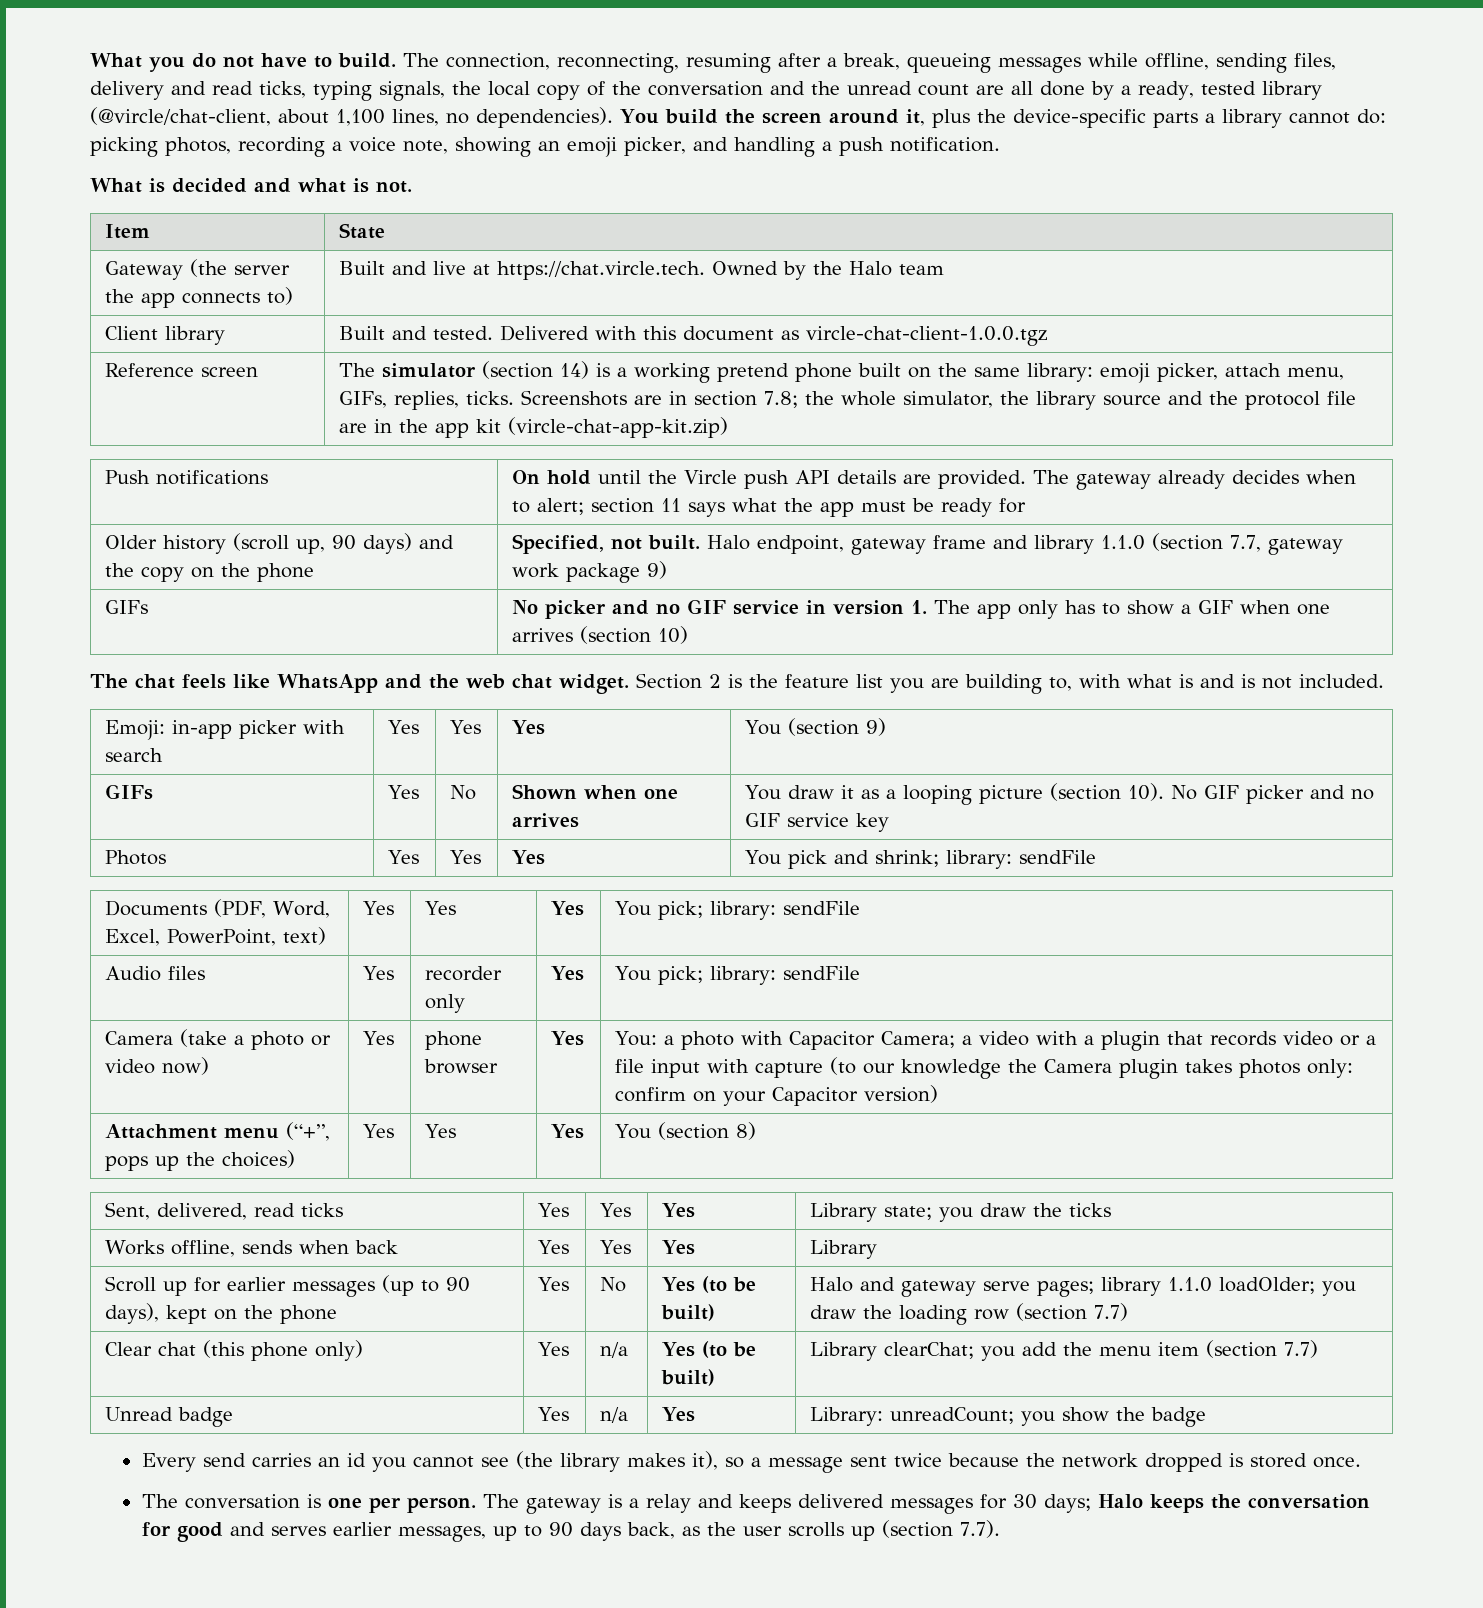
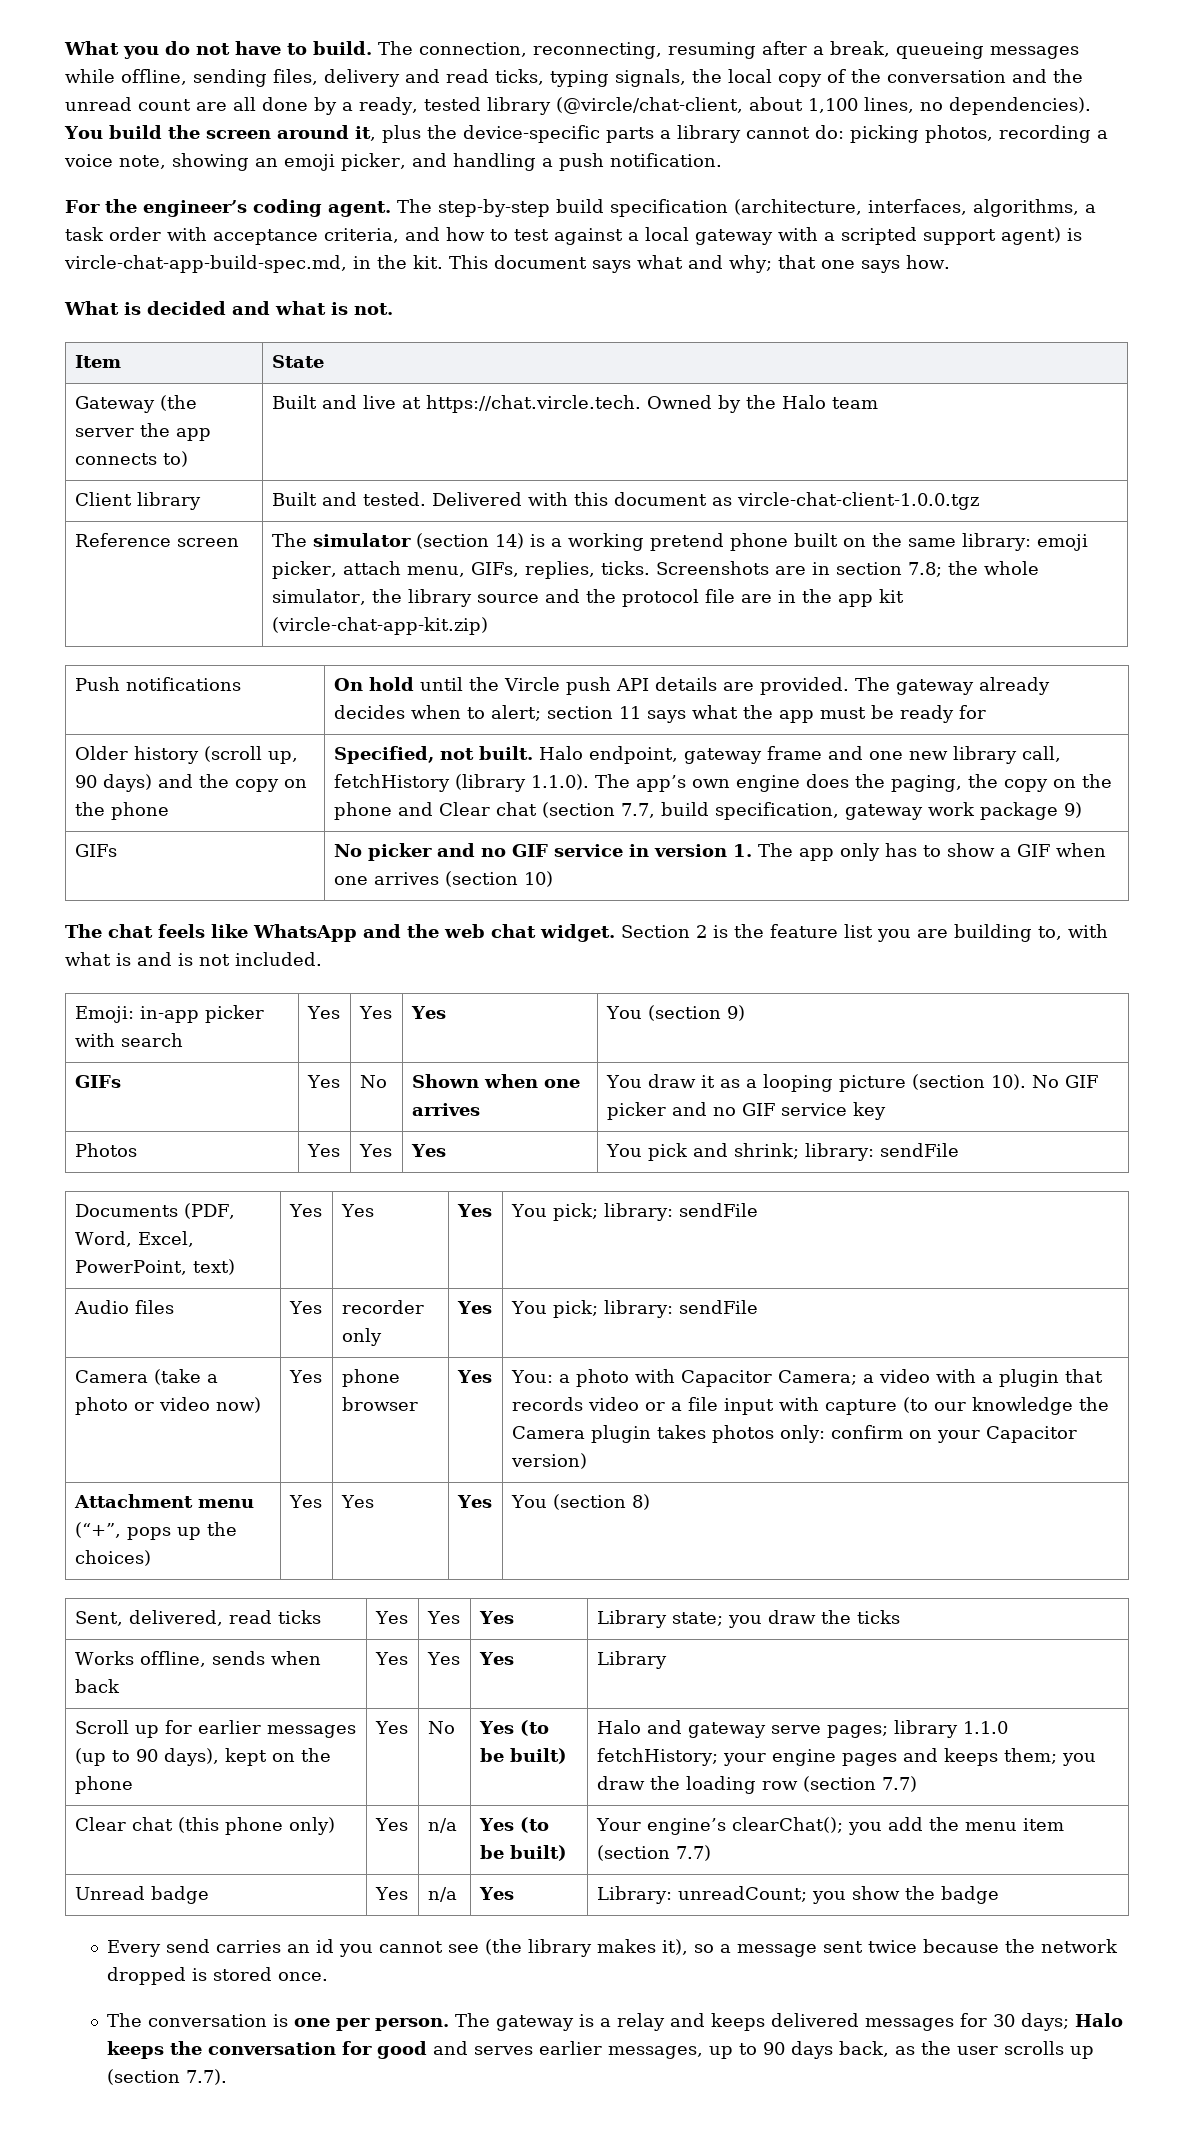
(1000, 144) none -> [65,199,1096,217] [65,227,1082,245] [64,255,950,273] // For the engineer’s coding agent. The step-by-step build specification (architecture, interfaces, algorithms, a task order with acceptance criteria, and how to test against a local gateway with a scripted support agent) is vircle-chat-app-build-spec.md, in the kit. This document says what and why; that one says how.
[1033,533,1261,554] library 1.1.0 (section 7.7, -> [868,746,1061,764] [333,774,1112,792] [333,802,839,820] one new library call, fetchHistory (library 1.1.0). The app’s own engine does the paging, the copy on the phone and Clear chat (section 7.7, build specification,
[1218,1277,1315,1294] loadOlder; -> [596,1748,1057,1766] fetchHistory; your engine pages and keeps them;
[809,1342,974,1361] Library clearChat; -> [595,1817,843,1835] Your engine’s clearChat();

